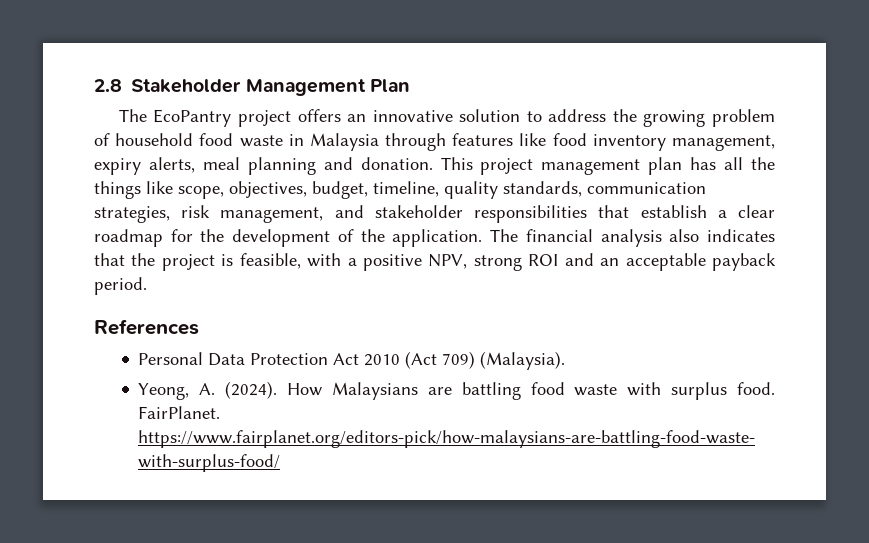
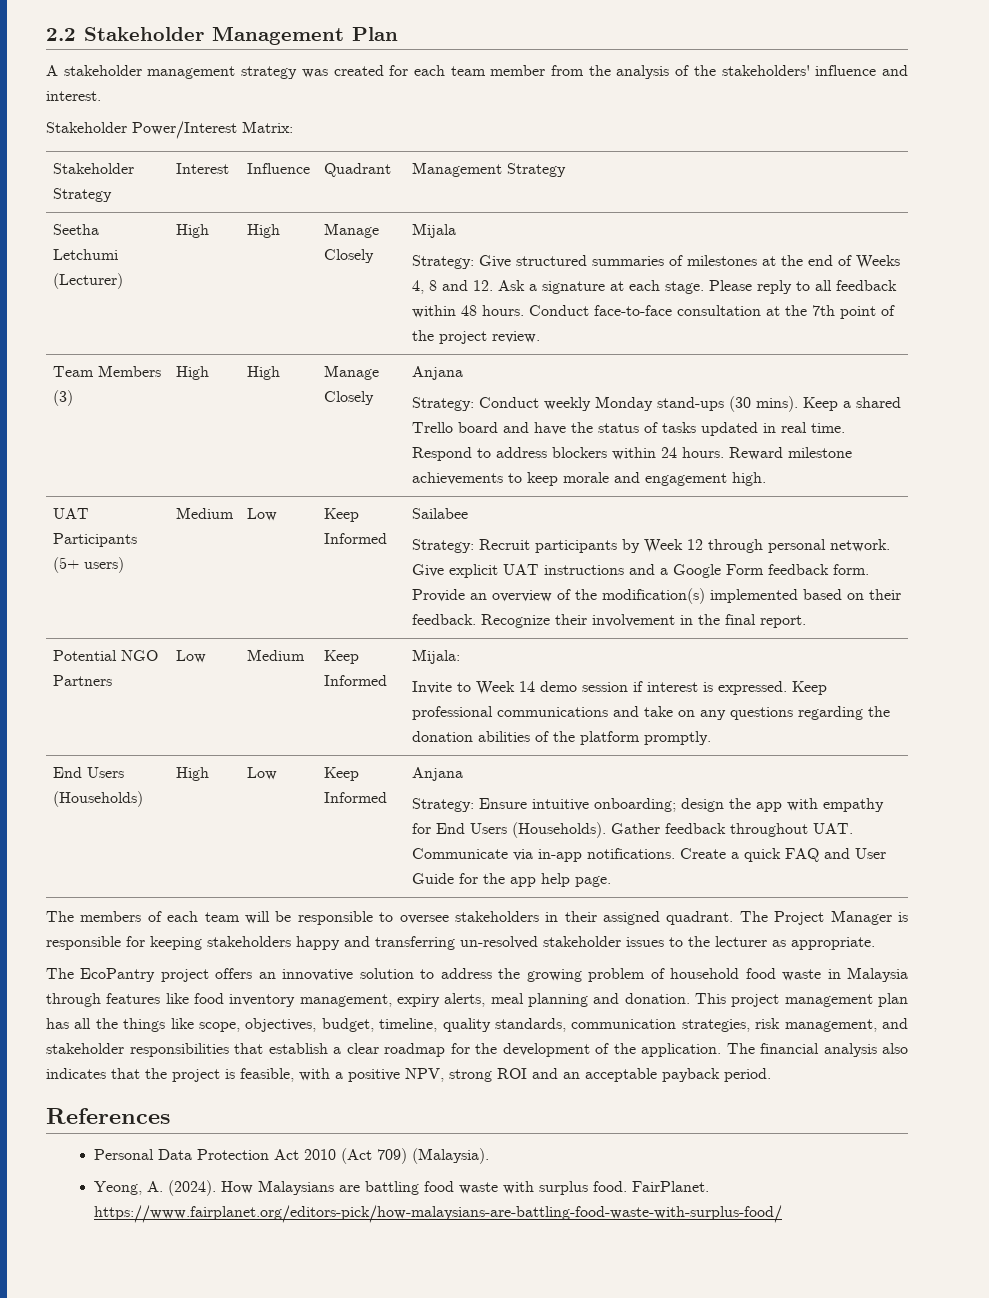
[94,79,122,92] 2.8 -> [46,28,76,41] 2.2
(410, 85) none -> [46,65,909,79] [46,91,101,101] [46,121,293,139] [52,163,134,174] [52,188,112,202] [175,163,229,174] [246,163,310,174] [323,163,391,177] [411,162,566,177] [52,224,99,235] [52,249,118,260] [52,273,123,289] [175,224,209,238] [246,224,280,238] [323,223,379,238] [323,249,374,263] [411,223,456,238] [411,255,900,269] [411,280,897,294] [411,305,895,319] [411,330,540,344] [52,365,161,377] [52,390,73,406] [175,366,209,380] [246,366,280,380] [323,365,379,380] [323,391,374,405] [411,366,463,380] [411,396,901,412] [411,422,845,436] [411,447,852,461] [411,472,766,486] [52,508,89,519] [52,533,137,547] [52,557,124,573] [175,507,234,519] [246,508,277,521] [323,508,359,522] [323,533,387,544] [411,508,468,519] [411,539,890,553] [411,564,869,578] [411,588,901,604] [411,614,806,628] [52,650,158,661] [52,675,112,686] [175,650,206,663] [246,649,305,661] [323,650,359,664] [323,675,387,686] [411,649,460,664] [411,681,827,695] [411,706,890,720] [411,731,711,745] [52,767,124,778] [52,791,143,807] [175,767,209,781] [246,767,277,780] [323,767,359,781] [323,792,387,803] [411,767,463,781] [411,798,884,812] [411,822,853,838] [411,848,886,862] [411,873,611,887] [46,910,909,925] [46,936,875,950] // A stakeholder management strategy was created for each team member from the analysis of the stakeholders' influence and interest. // Stakeholder Power/Interest Matrix: // Stakeholder Strategy | Interest | Influence | Quadrant | Management Strategy // Seetha Letchumi (Lecturer) | High | High | Manage Closely | Mijala // Strategy: Give structured summaries of milestones at the end of Weeks 4, 8 and 12. Ask a signature at each stage. Please reply to all feedback within 48 hours. Conduct face-to-face consultation at the 7th point of the project review. // Team Members (3) | High | High | Manage Closely | Anjana // Strategy: Conduct weekly Monday stand-ups (30 mins). Keep a shared Trello board and have the status of tasks updated in real time. Respond to address blockers within 24 hours. Reward milestone achievements to keep morale and engagement high. // UAT Participants (5+ users) | Medium | Low | Keep Informed | Sailabee // Strategy: Recruit participants by Week 12 through personal network. Give explicit UAT instructions and a Google Form feedback form. Provide an overview of the modification(s) implemented based on their feedback. Recognize their involvement in the final report. // Potential NGO Partners | Low | Medium | Keep Informed | Mijala: // Invite to Week 14 demo session if interest is expressed. Keep professional communications and take on any questions regarding the donation abilities of the platform promptly. // End Users (Households) | High | Low | Keep Informed | Anjana // Strategy: Ensure intuitive onboarding; design the app with empathy for End Users (Households). Gather feedback throughout UAT. Communicate via in-app notifications. Create a quick FAQ and User Guide for the app help page. // The members of each team will be responsible to oversee stakeholders in their assigned quadrant. The Project Manager is responsible for keeping stakeholders happy and transferring un-resolved stakeholder issues to the lecturer as appropriate.

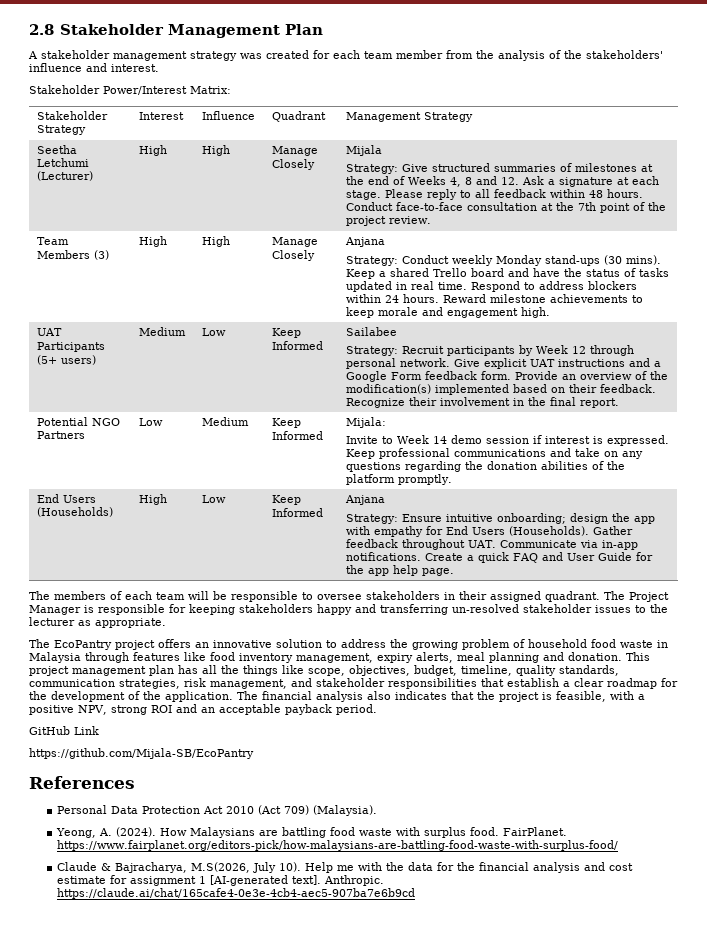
[46,28,76,41] 2.2 -> [29,24,54,35] 2.8
(771, 1075) none -> [29,726,99,735] [29,748,254,759] // GitHub Link // https://github.com/Mijala-SB/EcoPantry
(783, 1214) none -> [56,862,633,873] [56,875,384,886] [56,888,415,899] // Claude & Bajracharya, M.S(2026, July 10). Help me with the data for the financial analysis and cost estimate for assignment 1 [AI-generated text]. Anthropic. https://claude.ai/chat/165cafe4-0e3e-4cb4-aec5-907ba7e6b9cd

